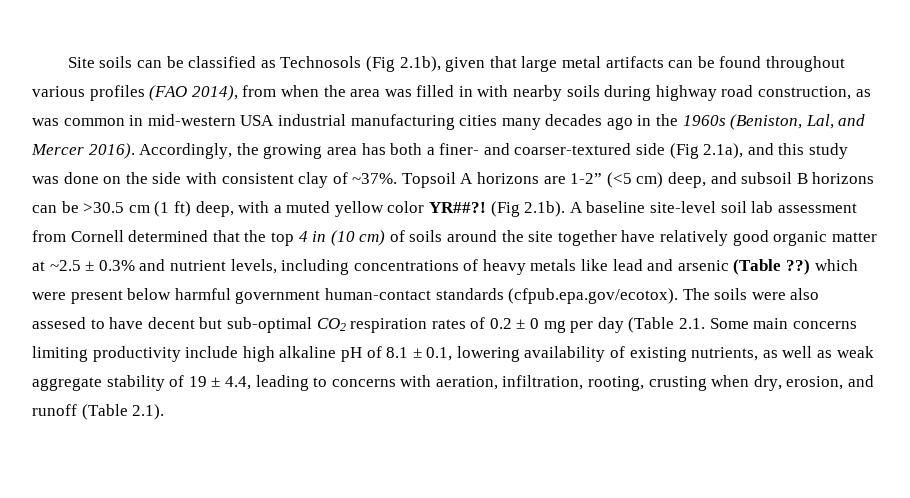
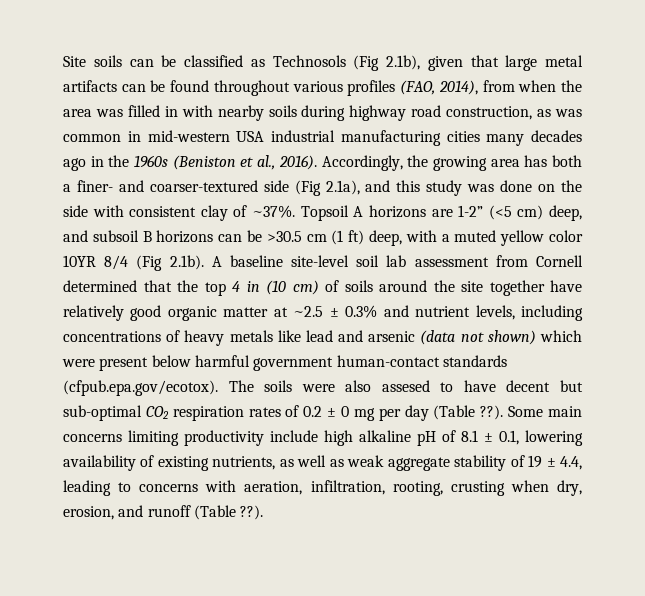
[149,85,188,101] (FAO -> [400,80,436,95] (FAO,
[730,114,866,130] [31,144,84,155] (Beniston, Lal, and Mercer -> [172,155,276,170] (Beniston et al.,
[429,202,487,213] YR##?! -> [63,255,129,270] 10YR 8/4
[733,259,811,275] (Table ??) -> [420,330,536,345] (data not shown)
[679,318,706,329] 2.1. -> [480,405,504,420] ??).
[132,404,165,420] 2.1). -> [240,505,264,520] ??).

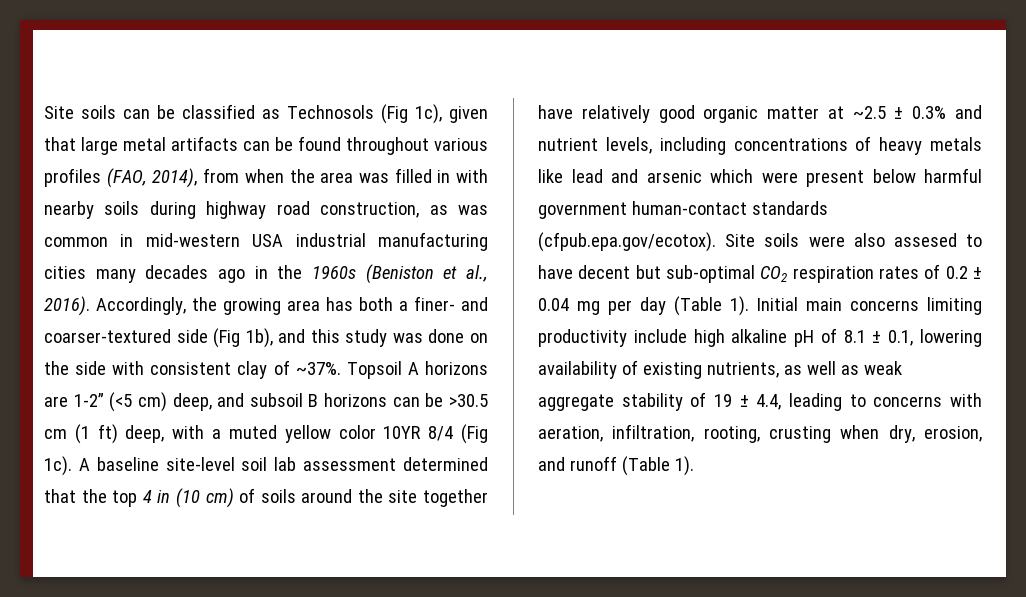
[386,55,420,70] 2.1b), -> [415,104,442,124] 1c),
[325,180,360,195] 2.1a), -> [245,328,273,348] 1b),
[169,255,204,270] 2.1b). -> [44,456,72,476] 1c).
[495,255,583,267] from Cornell -> (397, 464) none
[420,330,536,345] (data not shown) -> (702, 176) none
[228,380,254,392] The -> [725,234,756,247] Site
[341,406,349,417] 0 -> [538,298,569,311] 0.04
[480,405,544,420] ??). Some -> [730,296,798,316] 1). Initial
[240,505,264,520] ??). -> [674,456,694,476] 1).

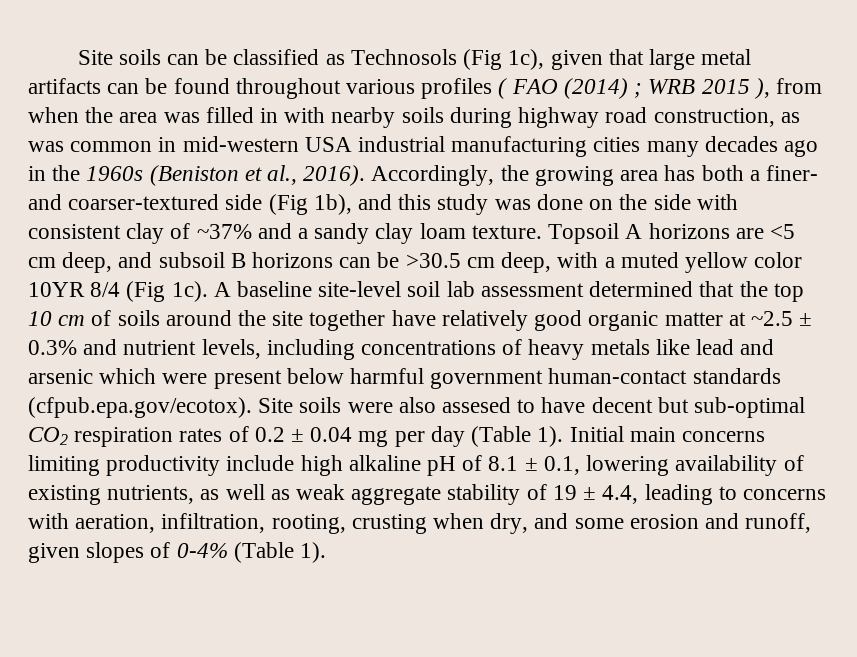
[106,168,198,188] (FAO, 2014), -> [498,78,770,99] ( FAO (2014) ; WRB 2015 ),
[295,362,341,375] ~37%. -> [196,223,542,244] ~37% and a sandy clay loam texture.
[73,392,167,412] 1-2” (<5 cm) -> [769,224,795,239] [28,257,56,268] <5 cm
[74,424,118,444] (1 ft) -> (495, 262) none
[142,488,234,508] 4 in (10 cm) -> [28,311,86,326] 10 cm
[923,426,982,442] [538,456,617,471] erosion, and runoff -> [534,513,812,533] [28,542,228,563] and some erosion and runoff, given slopes of 0-4%

